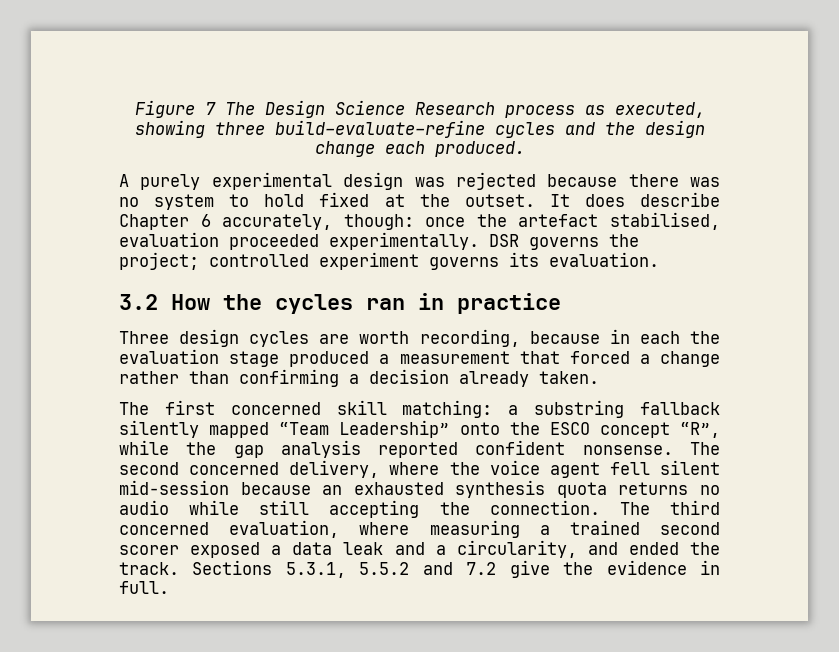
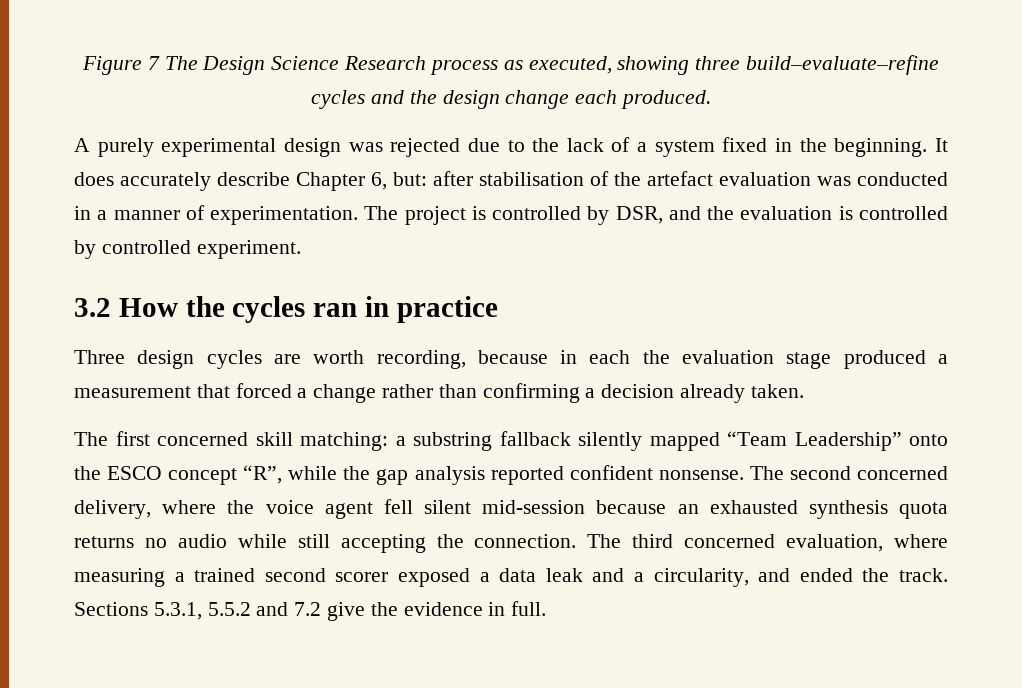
[547,174,720,187] [119,192,535,210] because there was no system to hold fixed at the outset. -> [467,137,928,157] due to the lack of a system fixed in the beginning.
(625, 200) none -> [120,172,211,191] accurately
[200,212,720,230] [119,232,639,250] [119,252,659,270] 6 accurately, though: once the artefact stabilised, evaluation proceeded experimentally. DSR governs the project; controlled experiment governs its evaluation. -> [371,171,948,190] [74,205,948,225] [74,240,301,259] 6, but: after stabilisation of the artefact evaluation was conducted in a manner of experimentation. The project is controlled by DSR, and the evaluation is controlled by controlled experiment.

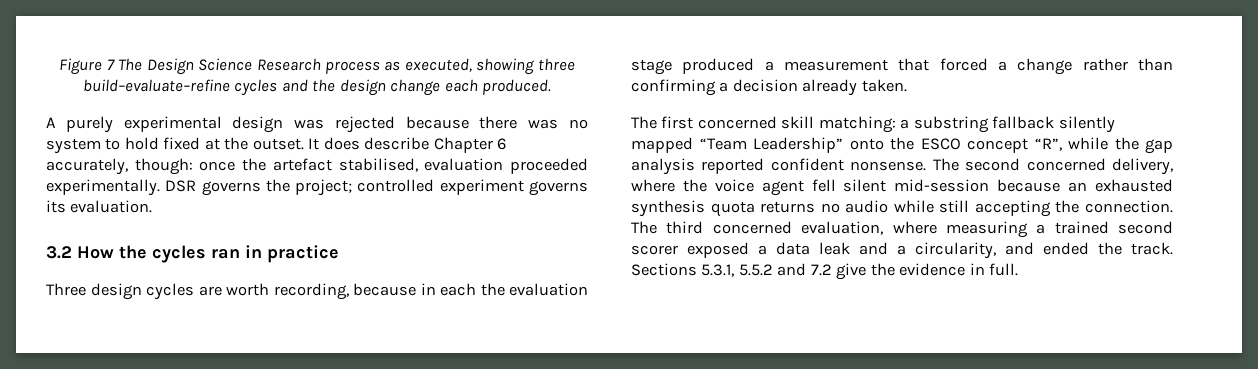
[467,137,928,157] due to the lack of a system fixed in the beginning. -> [405,116,588,129] [46,137,304,154] because there was no system to hold fixed at the outset.
[120,172,211,191] accurately -> (360, 143) none
[371,171,948,190] [74,205,948,225] [74,240,301,259] 6, but: after stabilisation of the artefact evaluation was conducted in a manner of experimentation. The project is controlled by DSR, and the evaluation is controlled by controlled experiment. -> [497,138,507,150] [46,158,588,175] [46,179,588,196] [46,200,153,213] 6 accurately, though: once the artefact stabilised, evaluation proceeded experimentally. DSR governs the project; controlled experiment governs its evaluation.

